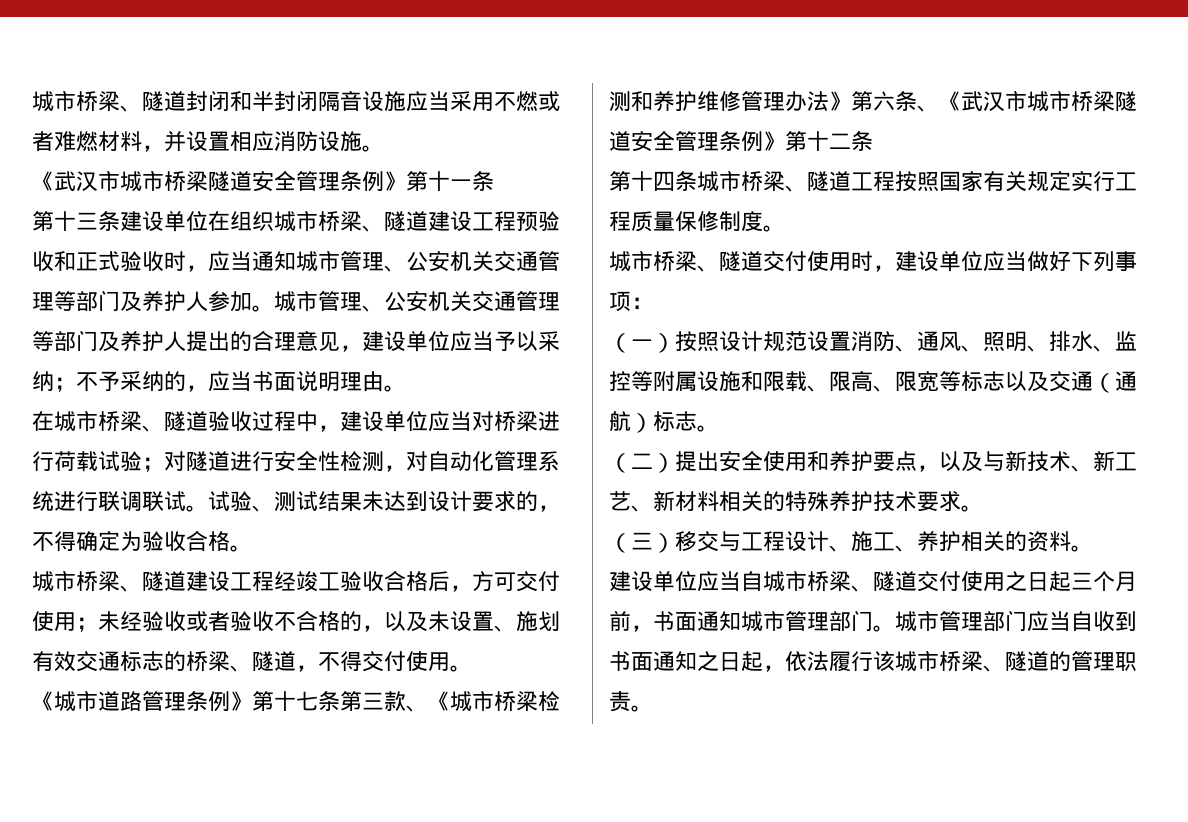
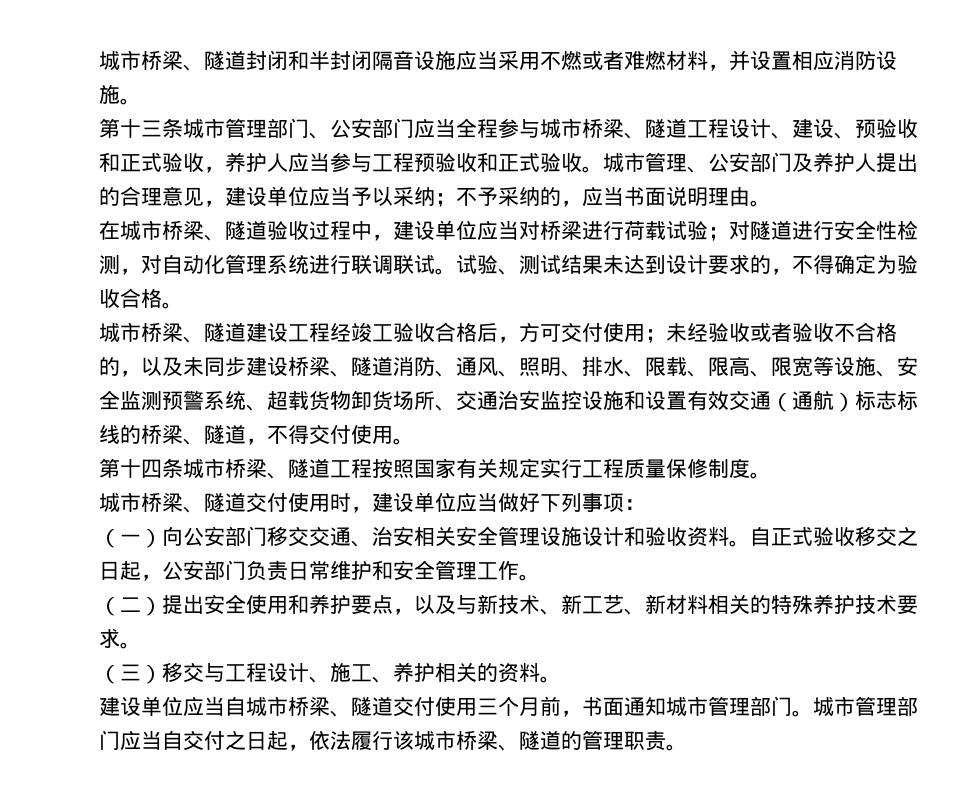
[32,171,494,192] [32,211,472,232] 《武汉市城市桥梁隧道安全管理条例》第十一条 // 第十三条建设单位在组织城市桥梁、隧道建设 -> [99,118,918,139] [99,152,372,173] 第十三条城市管理部门、公安部门应当全程参与城市桥梁、隧道工程设计、建设、预验收和正式验收，养护人应当参与
[164,251,560,272] [32,290,252,312] 时，应当通知城市管理、公安机关交通管理等部门及养护人参加 -> (582, 162) none
[428,291,560,312] [32,331,54,351] 机关交通管理等 -> (750, 162) none
[450,611,560,632] [32,651,164,672] 设置、施划有效交通标志 -> [204,356,918,377] [99,390,918,412] [99,425,120,444] 同步建设桥梁、隧道消防、通风、照明、排水、限载、限高、限宽等设施、安全监测预警系统、超载货物卸货场所、交通治安监控设施和设置有效交通（通航）标志标线
[32,691,560,712] [609,91,1137,112] [609,131,873,152] // 《城市道路管理条例》第十七条第三款、《城市桥梁检测和养护维修管理办法》第六条、《武汉市城市桥梁隧道安全管理条例》第十二条 -> (414, 441) none
[675,331,1137,352] [609,371,1137,393] [609,411,697,433] 按照设计规范设置消防、通风、照明、排水、监控等附属设施和限载、限高、限宽等标志以及交通（通航）标志 -> [162,526,918,547] [99,560,519,581] 向公安部门移交交通、治安相关安全管理设施设计和验收资料。自正式验收移交之日起，公安部门负责日常维护和安全管理工作
[1005,571,1071,592] 之日起 -> (477, 707) none
[1093,611,1137,632] [609,651,697,671] 收到书面通知 -> [183,730,225,751] 交付

